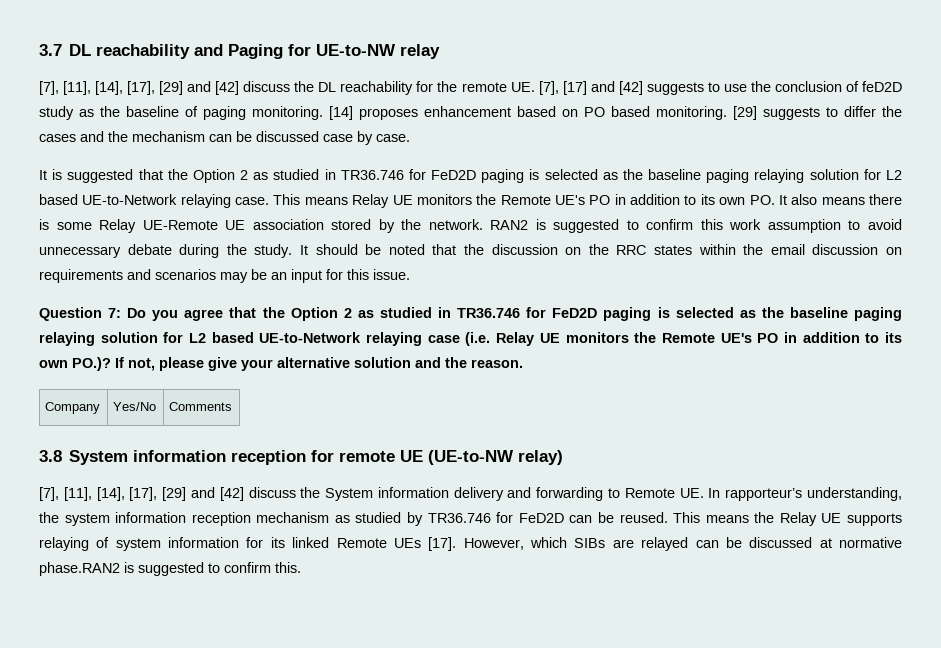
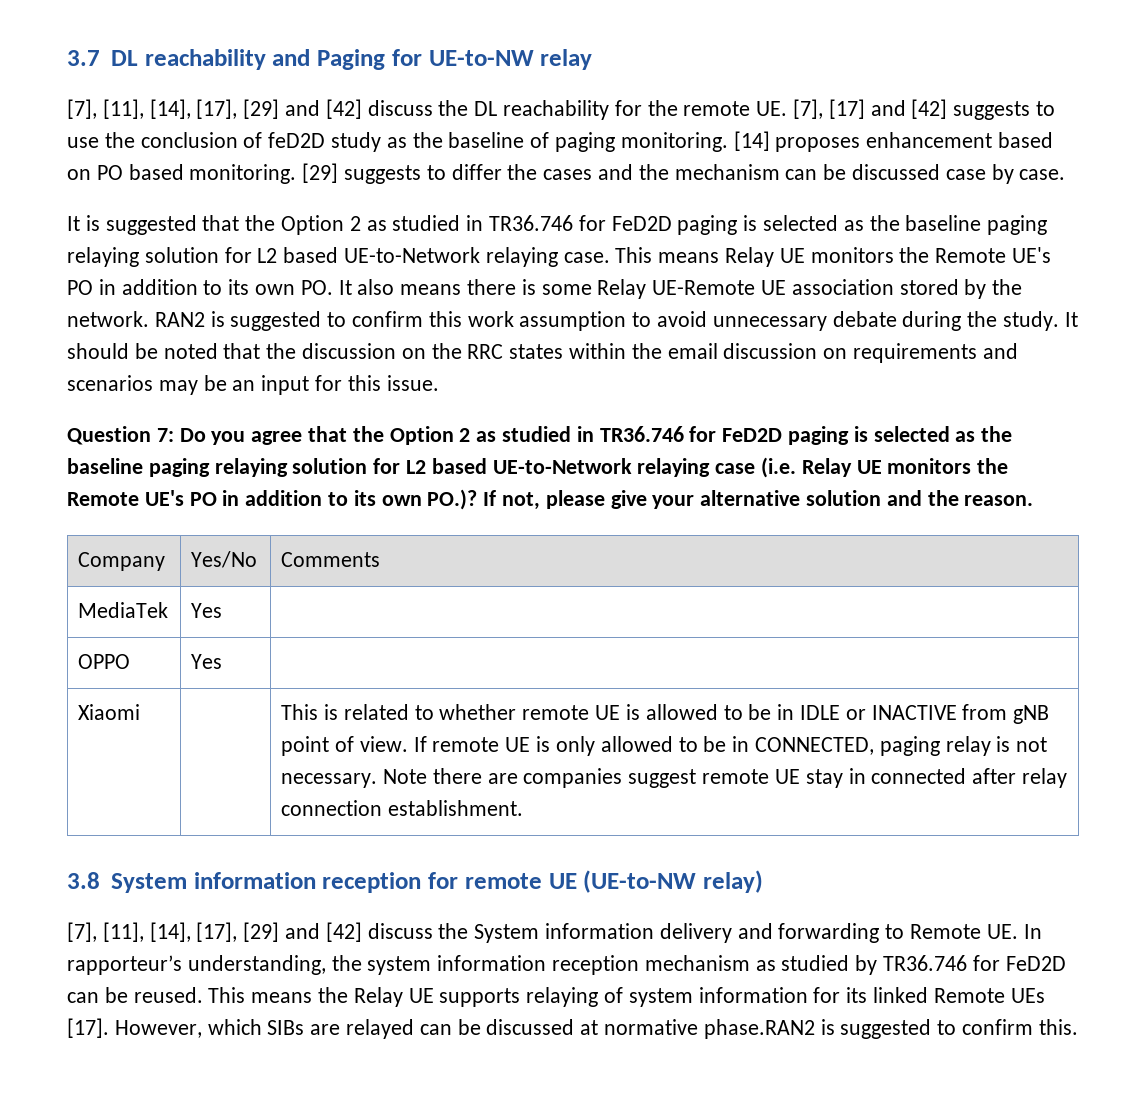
(233, 406) none -> [78,602,169,618] [191,603,223,618] [78,654,131,669] [191,654,223,669] [78,704,141,720] [281,704,1050,724] [281,736,1048,756] [281,768,1067,788] [281,800,524,816] // MediaTek | Yes | // OPPO | Yes | // Xiaomi | | This is related to whether remote UE is allowed to be in IDLE or INACTIVE from gNB point of view. If remote UE is only allowed to be in CONNECTED, paging relay is not necessary. Note there are companies suggest remote UE stay in connected after relay connection establishment.

